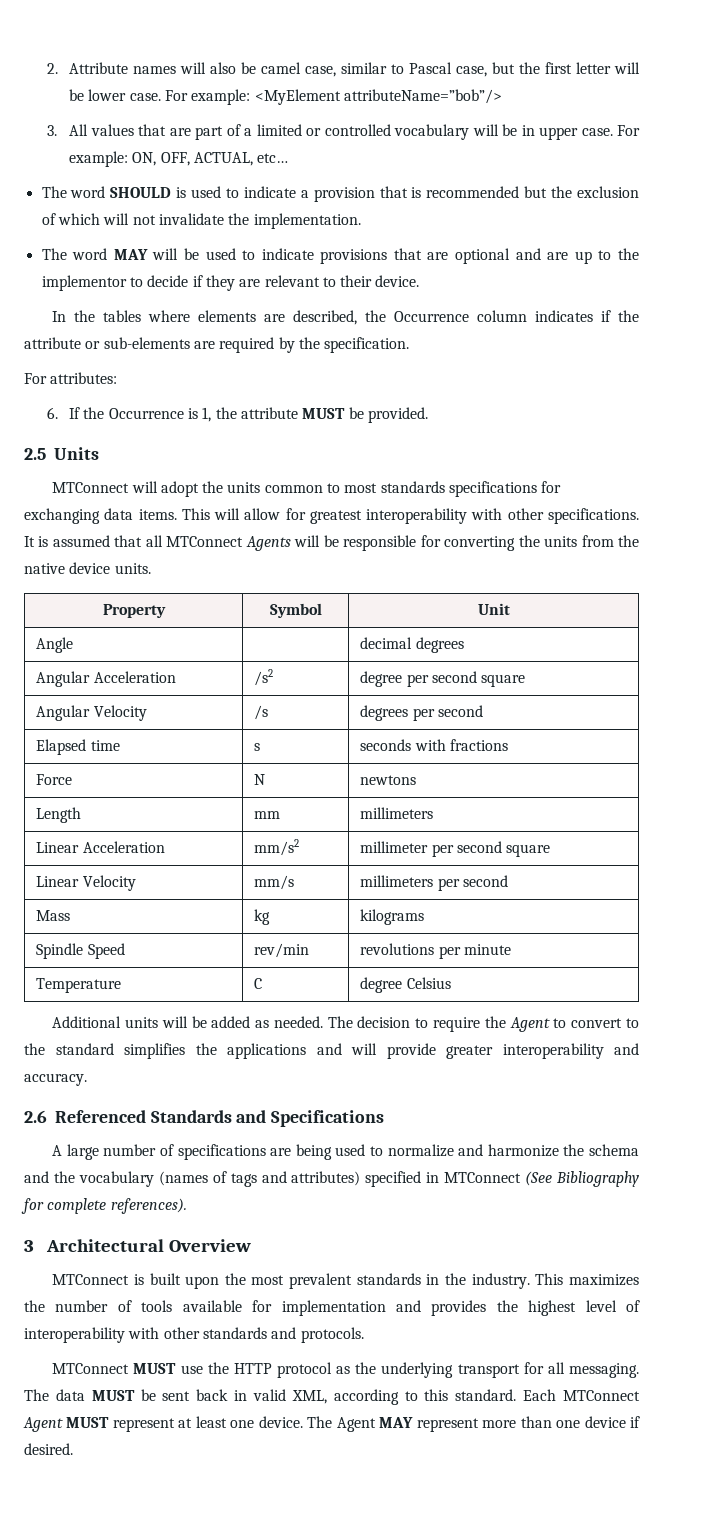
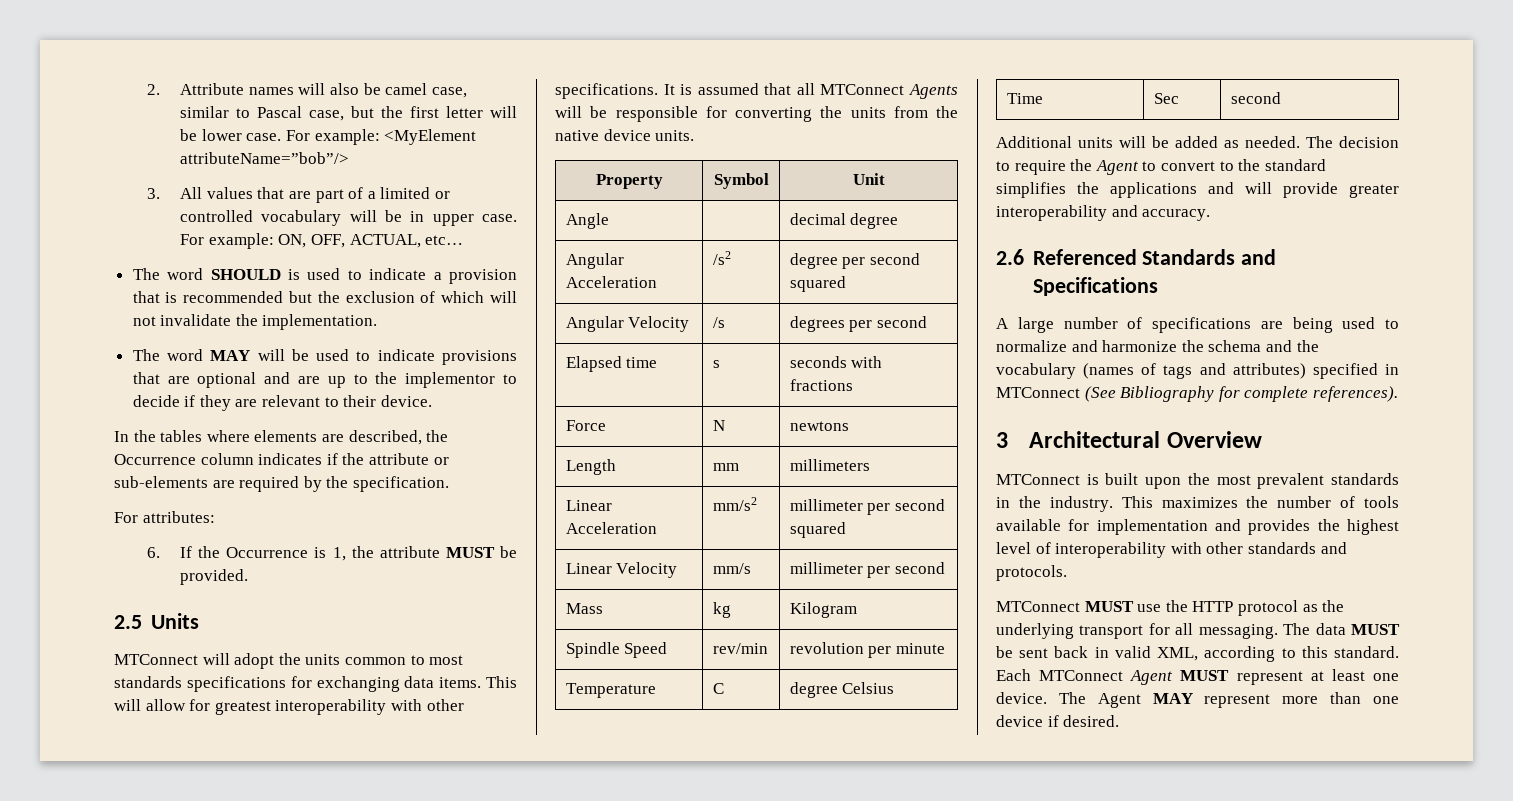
[415,637,464,653] degrees -> [850,213,899,229] degree
[481,674,526,687] square -> [789,276,846,292] squared
[506,844,551,857] square -> [789,522,846,538] squared
[360,875,434,887] millimeters -> [789,562,863,574] millimeter
[360,909,425,925] kilograms -> [789,602,857,618] Kilogram
[360,943,435,955] revolutions -> [789,642,864,654] revolution
(451, 983) none -> [1006,93,1043,104] [1153,93,1179,104] [1230,92,1281,104] // Time | Sec | second

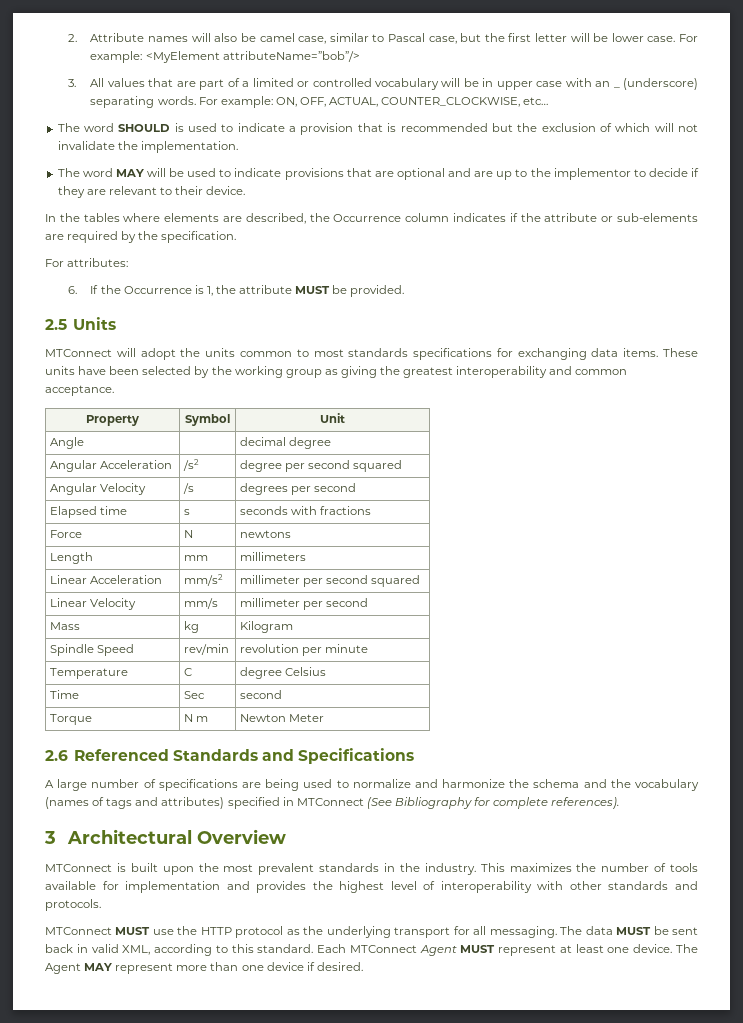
[481,214,517,222] case. -> [536,78,611,87] [613,78,699,90] [90,96,196,108] case with an _ (underscore) separating words.
(421, 241) none -> [381,97,521,107] COUNTER_CLOCKWISE,
[485,676,517,688] [114,699,464,715] [555,83,958,99] [555,106,958,122] [555,129,695,141] This will allow for greatest interoperability with other specifications. It is assumed that all MTConnect Agents will be responsible for converting the units from the native device units. -> [663,348,699,357] [45,366,628,378] [45,385,114,396] These units have been selected by the working group as giving the greatest interoperability and common acceptance.
[996,136,1399,148] [996,159,1326,175] [996,182,1399,198] [996,205,1211,221] // Additional units will be added as needed. The decision to require the Agent to convert to the standard simplifies the applications and will provide greater interoperability and accuracy. -> [50,714,93,725] [184,714,209,722] [240,714,325,722] // Torque | N m | Newton Meter

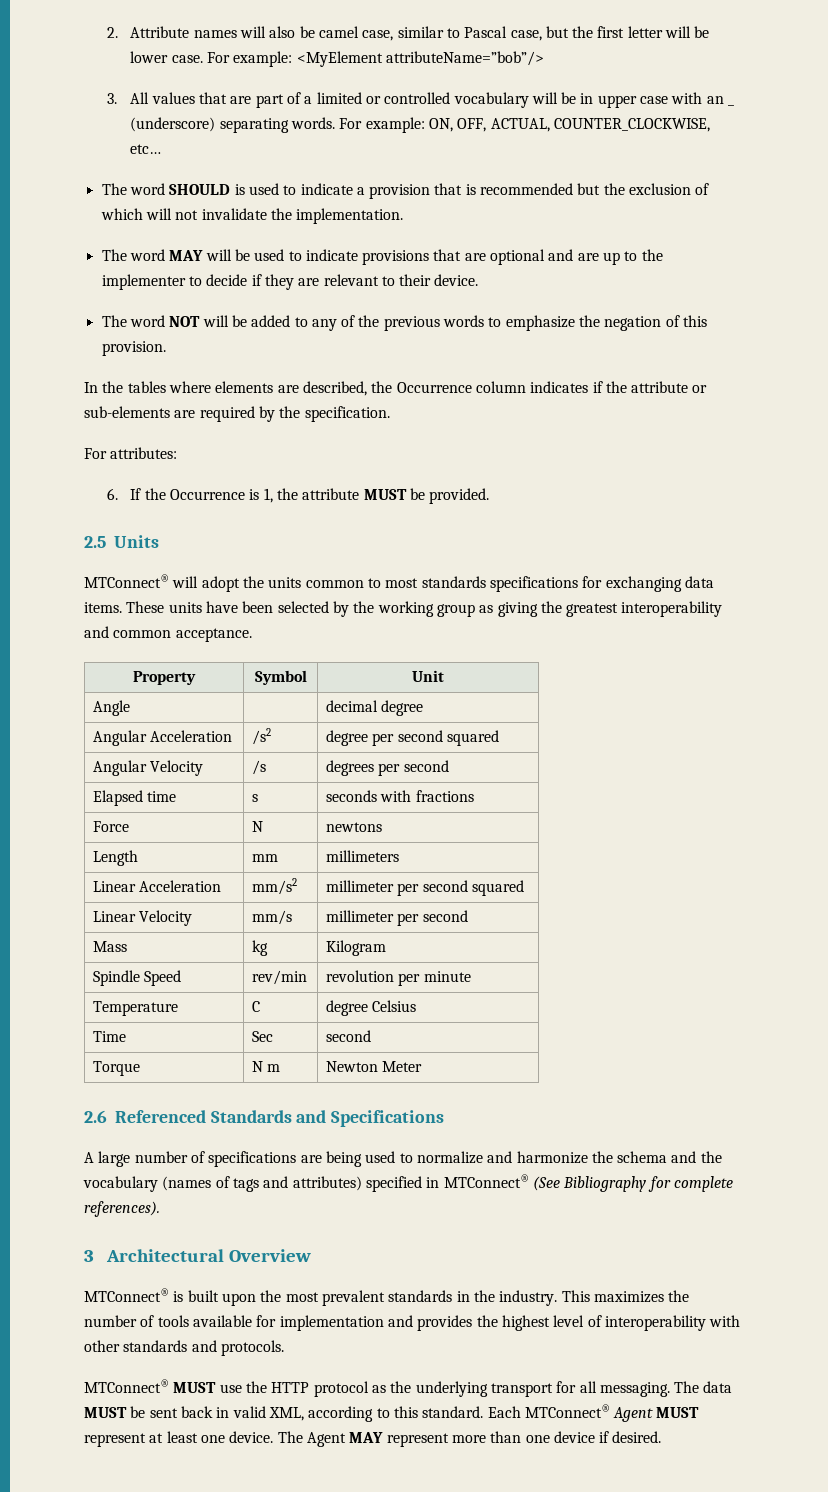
[553,168,631,180] implementor -> [101,274,186,290] implementer
(246, 190) none -> [101,315,708,331] [101,341,166,356] // The word NOT will be added to any of the previous words to emphasize the negation of this provision.
[45,349,112,357] MTConnect -> [84,574,169,588] MTConnect®
[296,798,364,806] MTConnect -> [443,1174,529,1188] MTConnect®
[45,864,112,872] MTConnect -> [84,1288,169,1302] MTConnect®
[45,927,112,935] MTConnect -> [84,1379,169,1393] MTConnect®
[349,945,417,953] MTConnect -> [524,1404,610,1418] MTConnect®

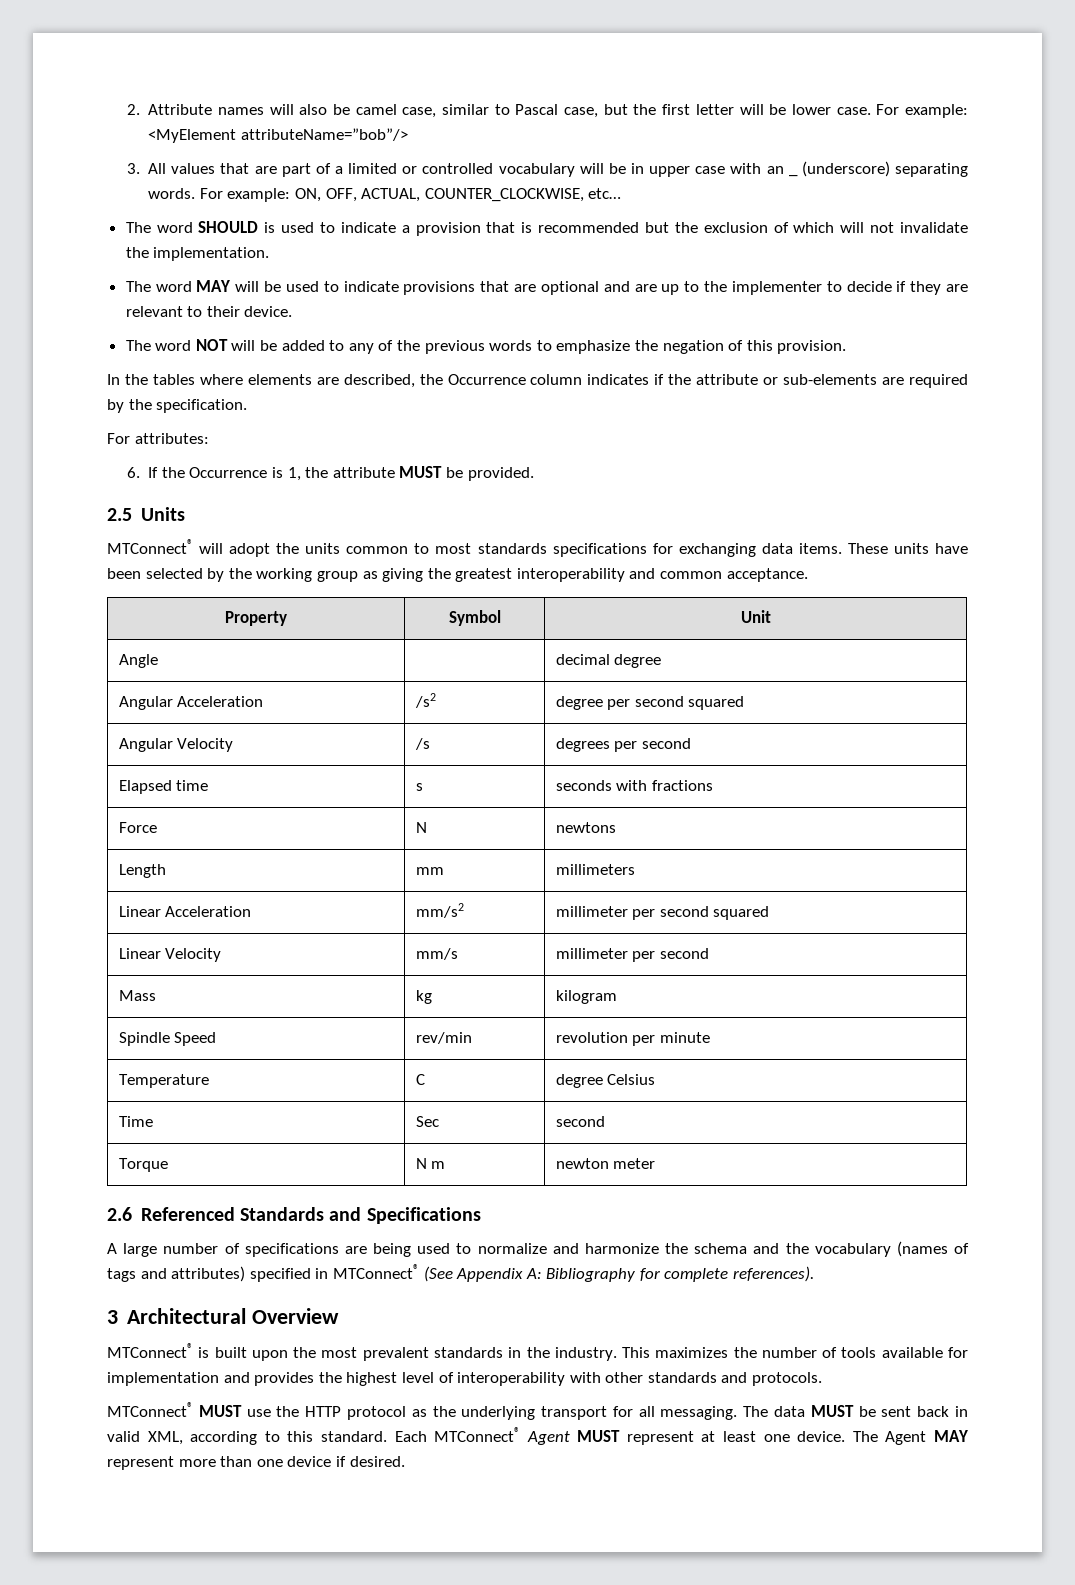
[326,940,387,956] Kilogram -> [555,990,617,1004] kilogram
[326,1061,423,1072] Newton Meter -> [555,1158,656,1169] newton meter
(560, 1183) none -> [456,1268,542,1282] Appendix A:

